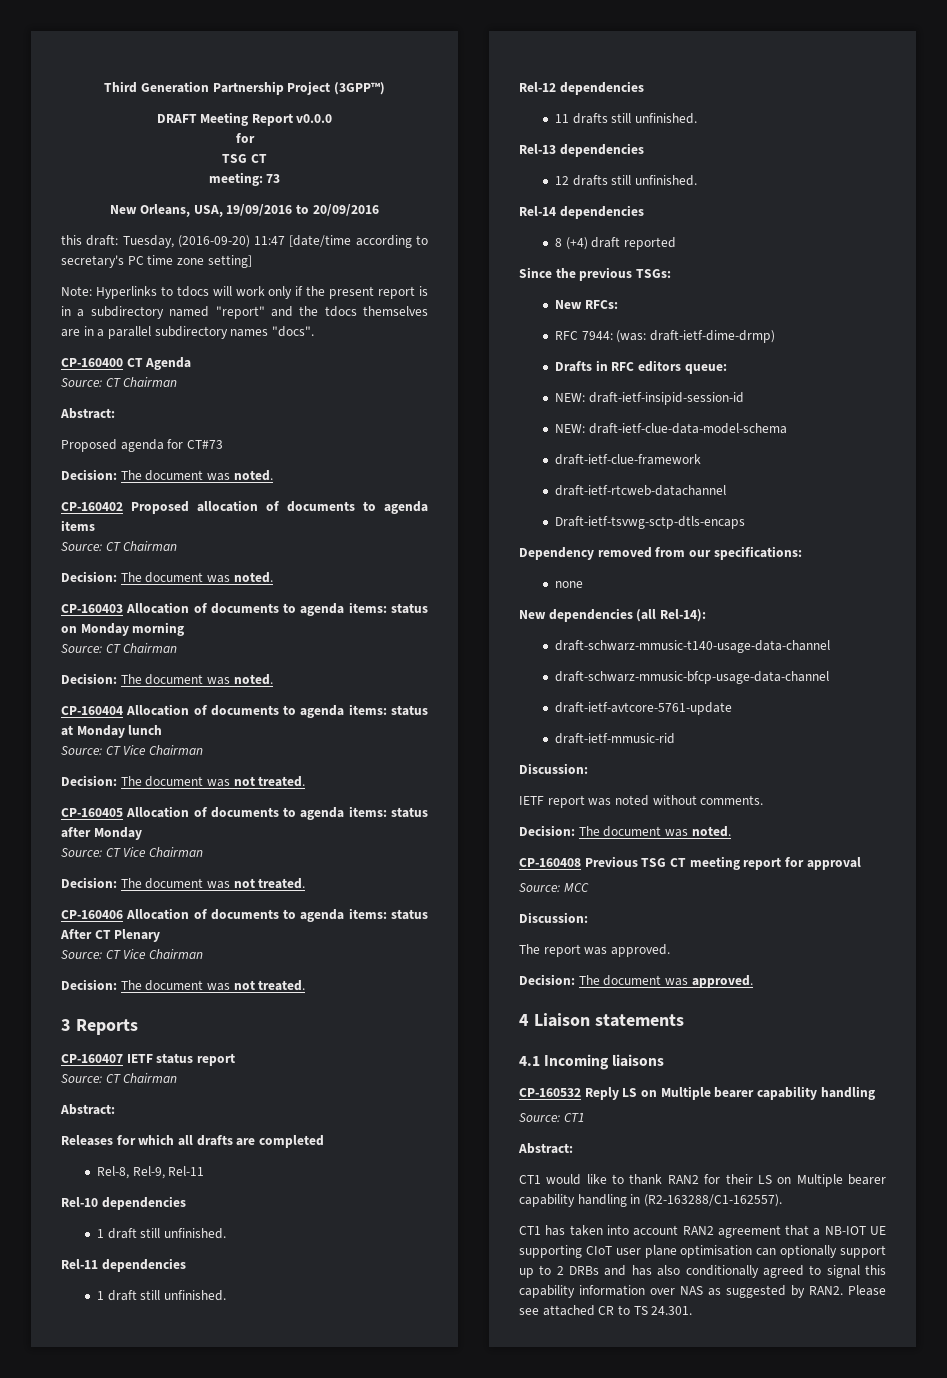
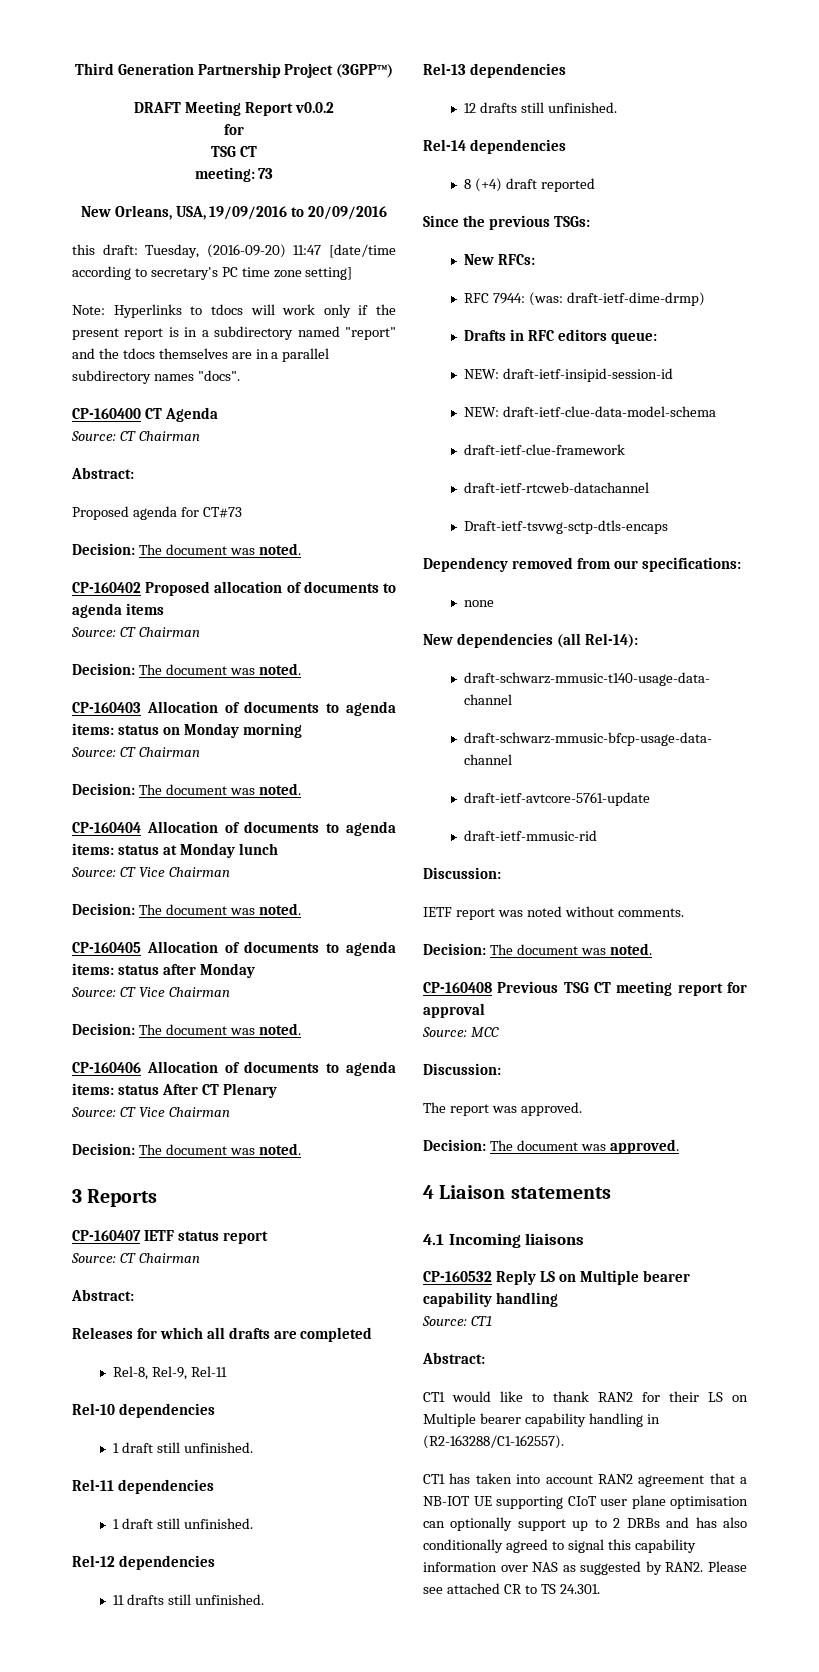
[296,114,333,123] v0.0.0 -> [294,102,334,113] v0.0.2
[233,776,306,787] not treated. -> [258,903,301,915] noted.
[233,878,306,889] not treated. -> [258,1023,301,1035] noted.
[233,980,306,991] not treated. -> [258,1143,301,1155] noted.

